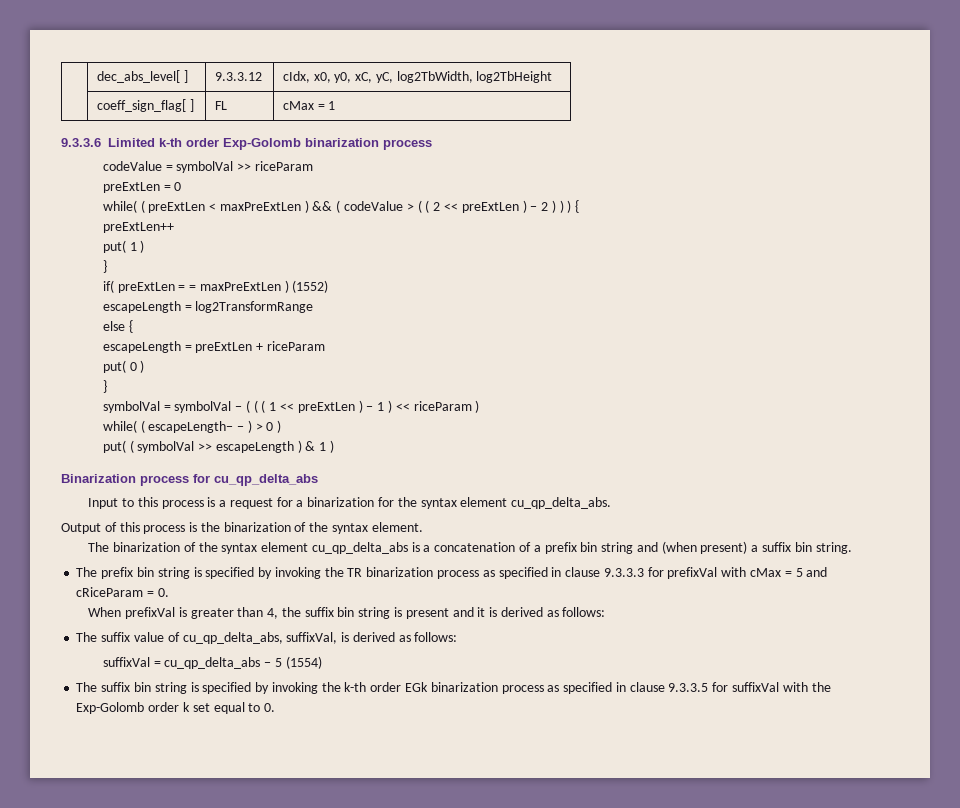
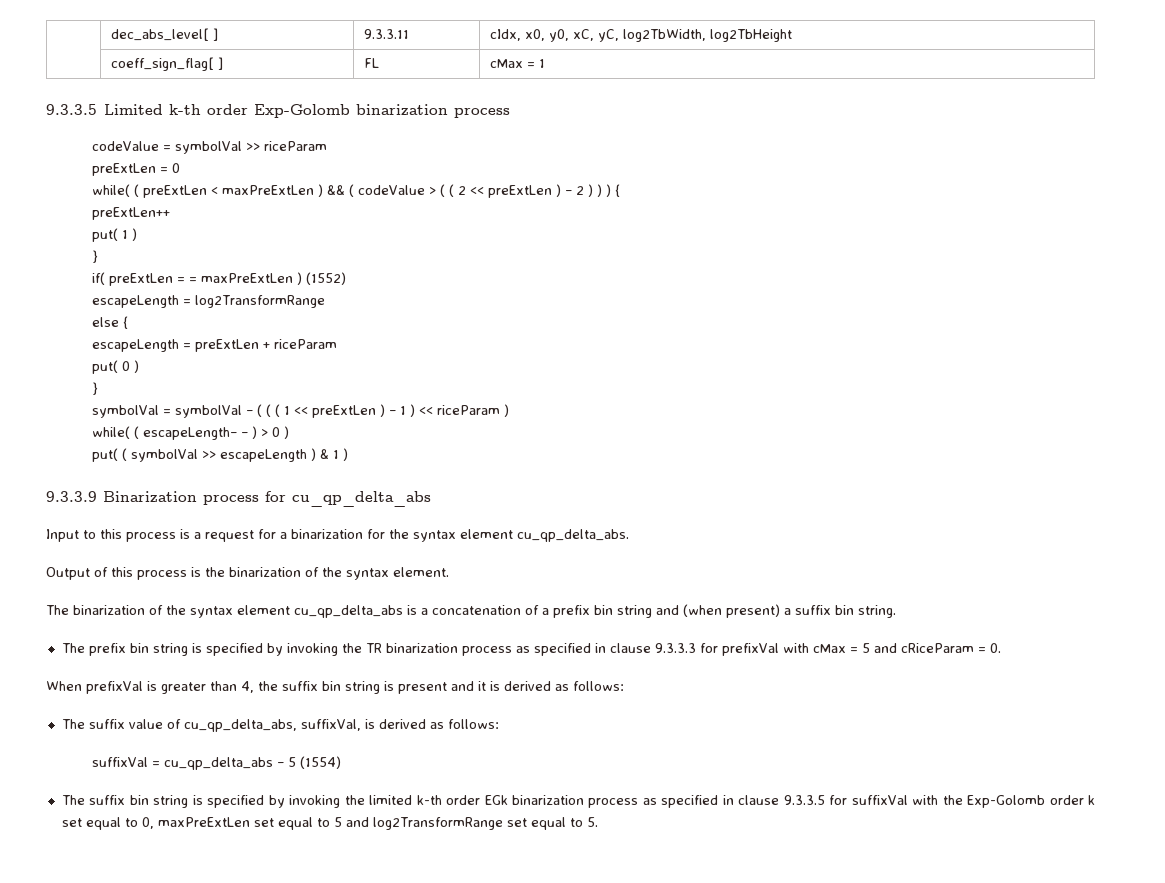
[214,72,262,81] 9.3.3.12 -> [364,29,410,39] 9.3.3.11
[61,138,101,147] 9.3.3.6 -> [46,104,97,115] 9.3.3.5
(335, 446) none -> [46,491,97,502] 9.3.3.9
(341, 687) none -> [369,795,413,805] limited
[264,703,276,712] 0. -> [141,817,598,830] 0, maxPreExtLen set equal to 5 and log2TransformRange set equal to 5.

